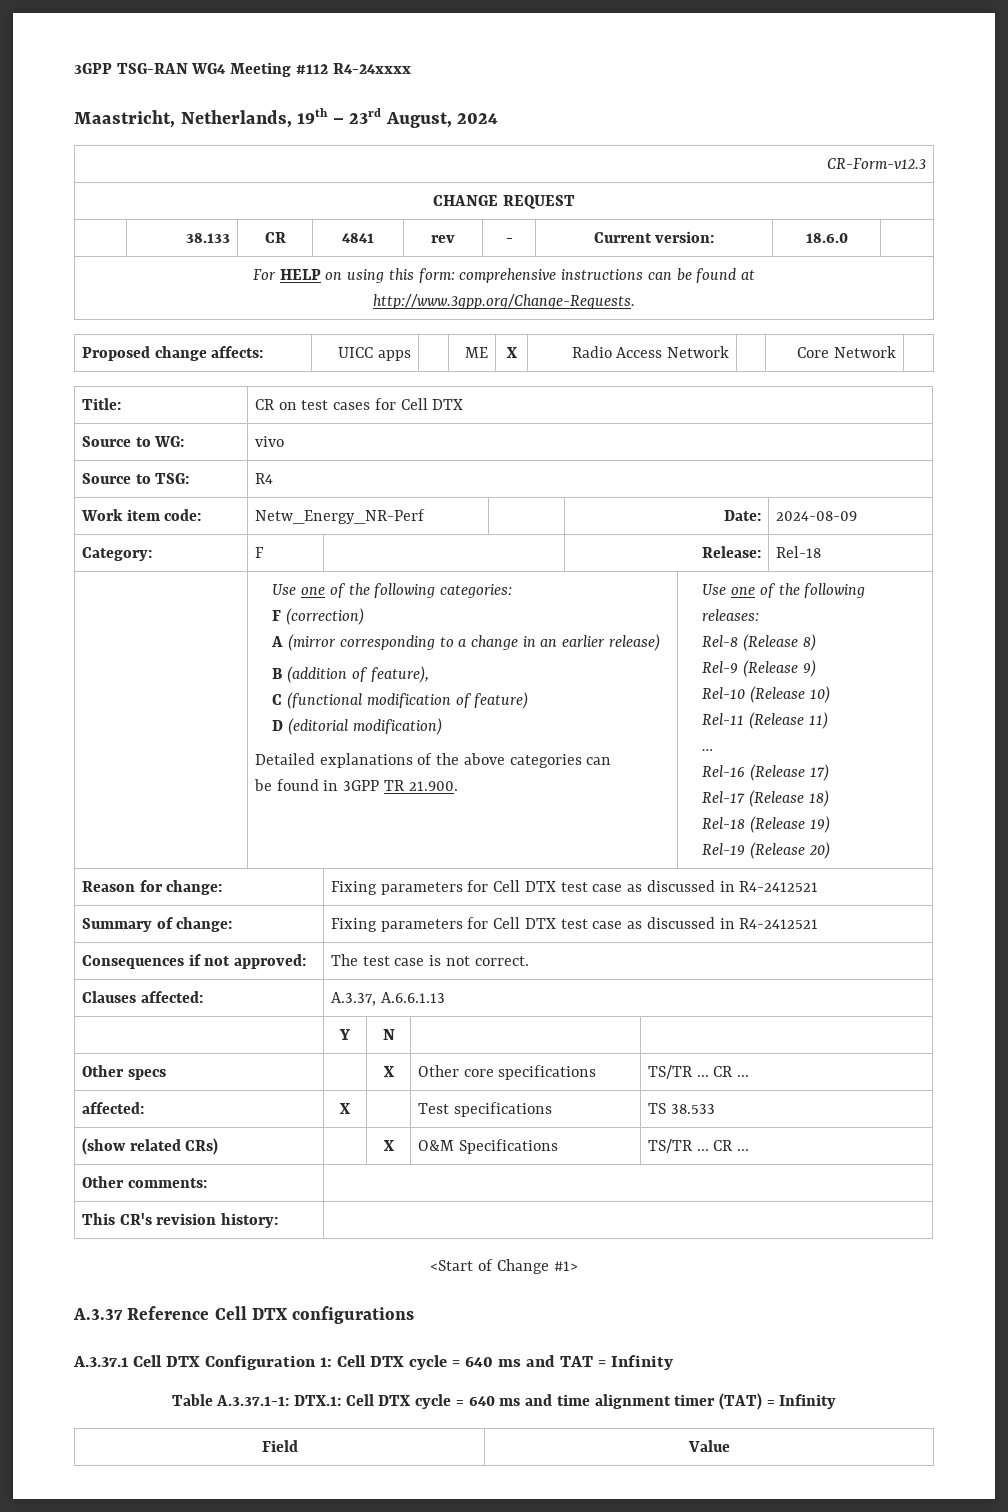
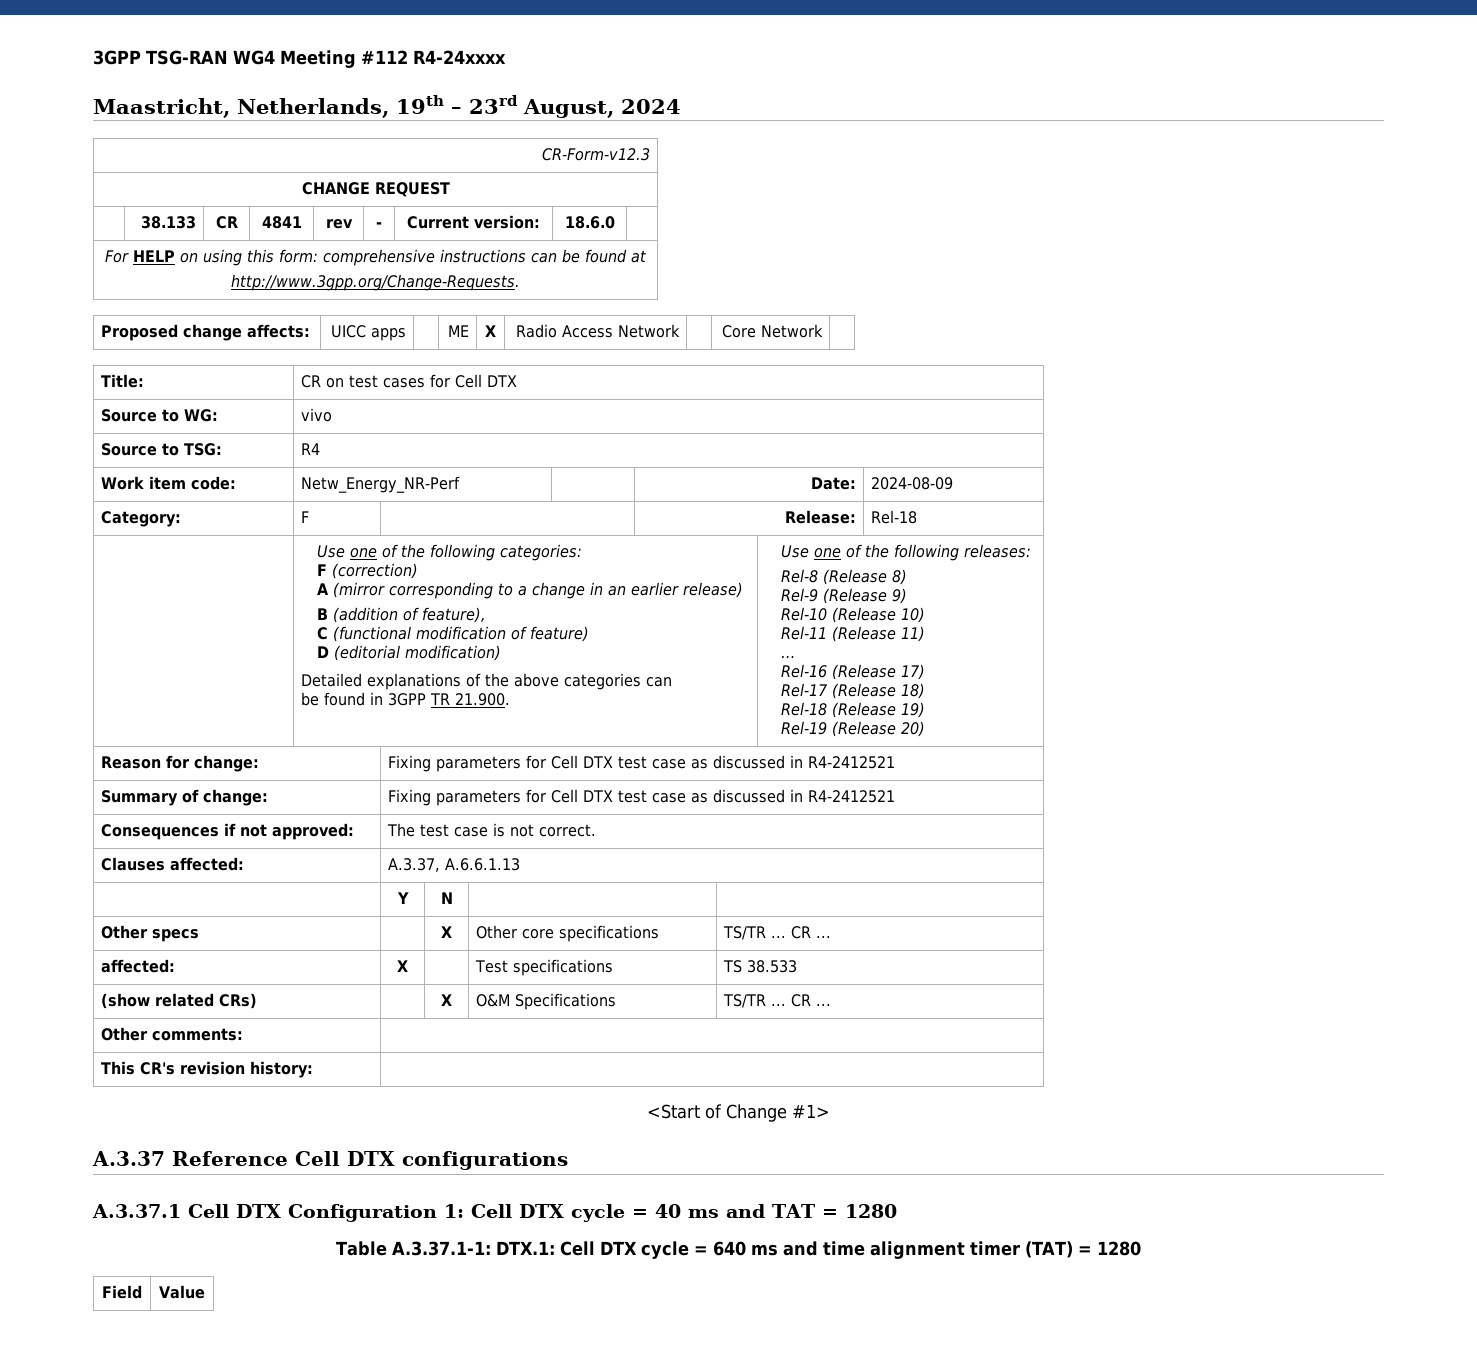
[464,1357,493,1367] 640 -> [655,1204,681,1218] 40
[610,1355,673,1370] Infinity -> [844,1204,897,1218] 1280
[779,1394,837,1409] Infinity -> [1097,1241,1142,1256] 1280

